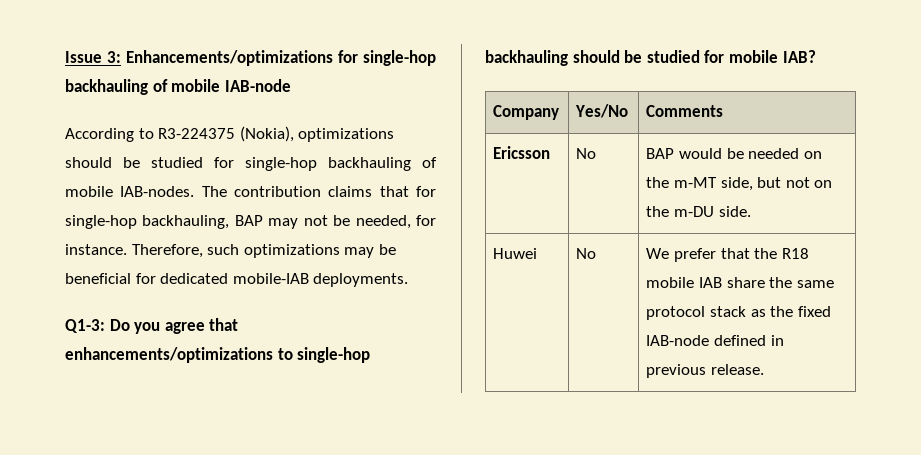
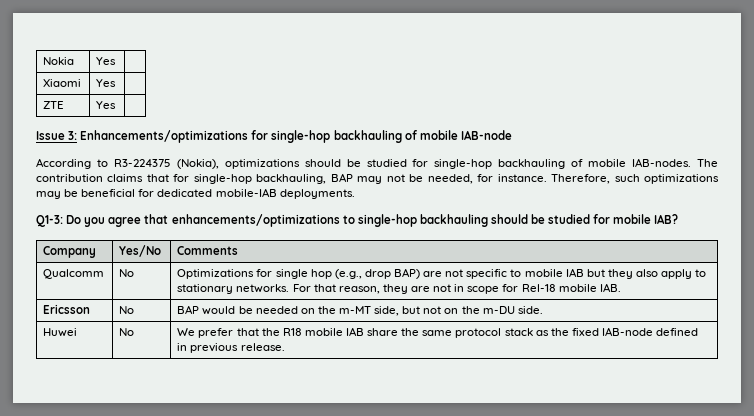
(65, 57) none -> [43,57,75,65] [96,57,117,65] [43,79,82,87] [96,79,117,87] [43,101,65,109] [96,101,117,109] Nokia | Yes | // Xiaomi | Yes | // ZTE | Yes | //
(724, 111) none -> [43,269,105,279] [119,269,135,277] [177,268,707,279] [177,283,621,294] // Qualcomm | No | Optimizations for single hop (e.g., drop BAP) are not specific to mobile IAB but they also apply to stationary networks. For that reason, they are not in scope for Rel-18 mobile IAB.

